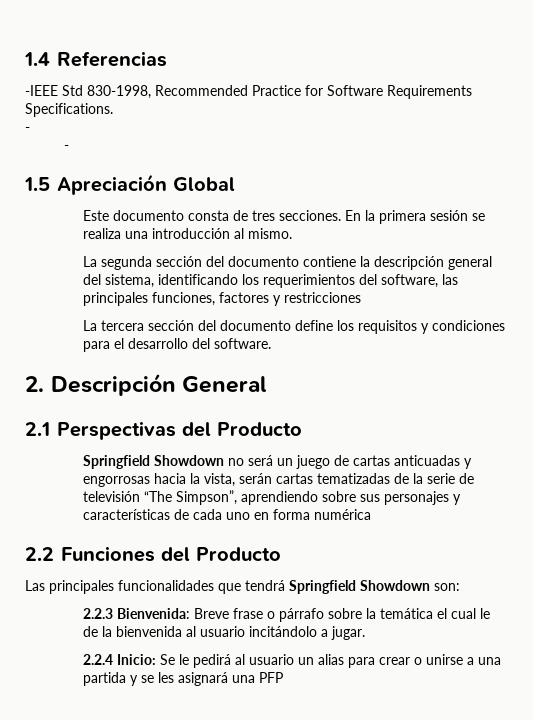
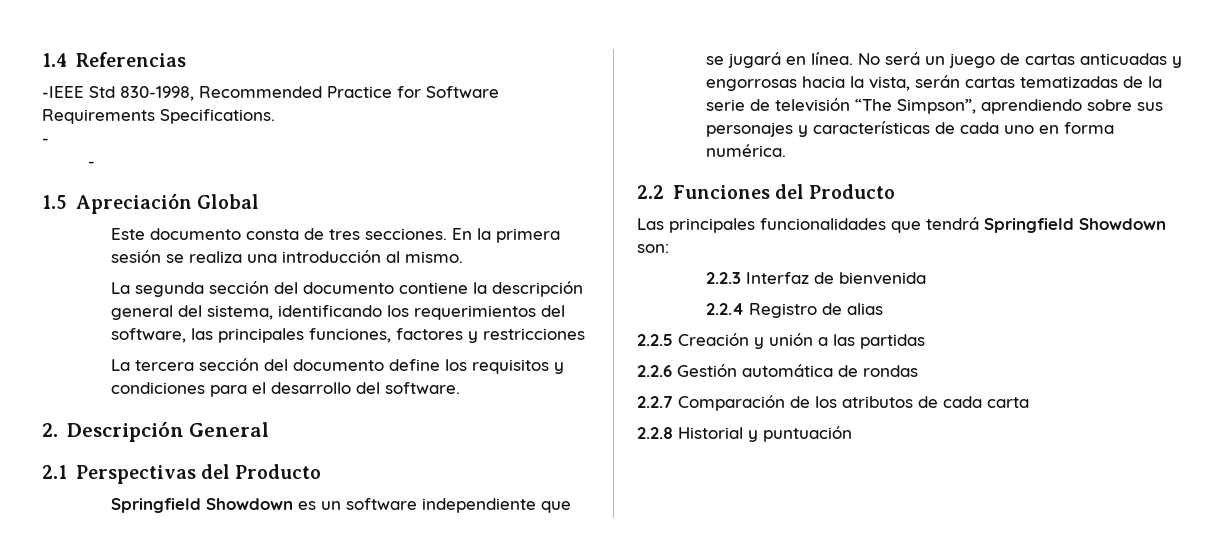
[228,458,245,466] no -> [298,498,572,513] [706,52,881,68] es un software independiente que se jugará en línea. No
[314,509,372,520] numérica -> [706,144,787,157] numérica.
[117,608,491,622] [83,626,366,640] [83,654,502,668] [83,672,284,686] Bienvenida: Breve frase o párrafo sobre la temática el cual le de la bienvenida al usuario incitándolo a jugar. // 2.2.4 Inicio: Se le pedirá al usuario un alias para crear o unirse a una partida y se les asignará una PFP -> [746,272,927,285] [706,303,884,318] [637,333,925,349] [637,364,918,377] [637,395,1029,411] [637,426,852,442] Interfaz de bienvenida // 2.2.4 Registro de alias // 2.2.5 Creación y unión a las partidas // 2.2.6 Gestión automática de rondas // 2.2.7 Comparación de los atributos de cada carta // 2.2.8 Historial y puntuación

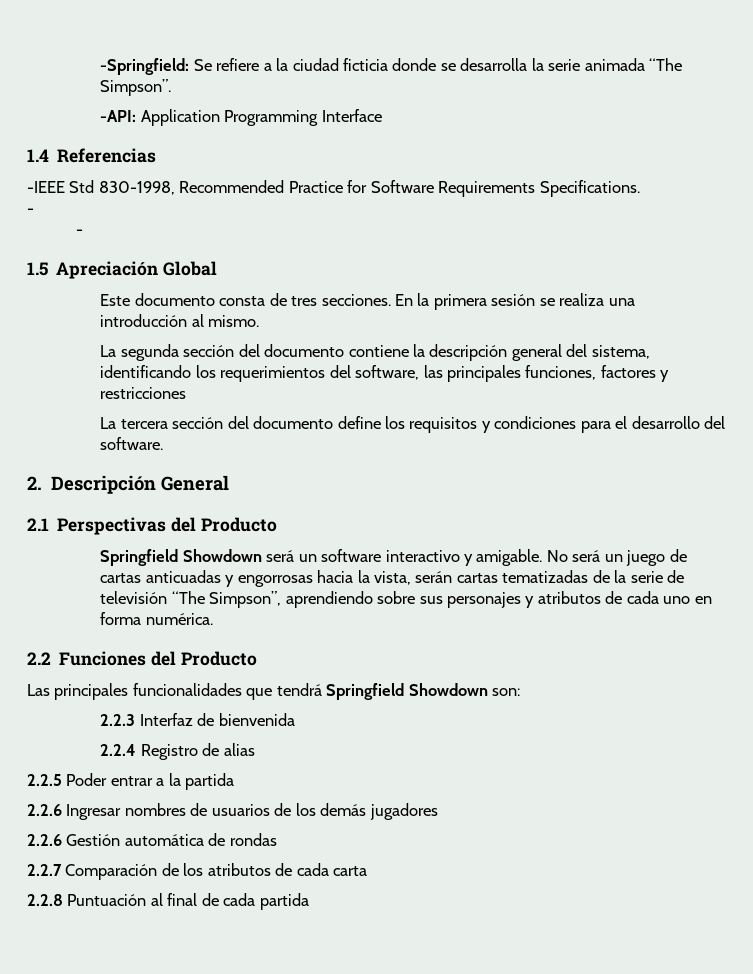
(42, 60) none -> [100,58,683,75] [100,79,172,96] [100,109,382,126] -Springfield: Se refiere a la ciudad ficticia donde se desarrolla la serie animada “The Simpson”. // -API: Application Programming Interface //
[298,501,317,510] es -> [266,550,295,562] será
[422,498,572,513] [706,52,854,68] independiente que se jugará en línea. -> [385,549,543,566] interactivo y amigable.
[813,121,931,134] características -> [537,591,601,604] atributos
[678,333,925,349] Creación y unión a las partidas -> [66,773,235,790] [27,803,438,820] Poder entrar a la partida // 2.2.6 Ingresar nombres de usuarios de los demás jugadores
[678,426,852,442] Historial y puntuación -> [67,893,309,910] Puntuación al final de cada partida

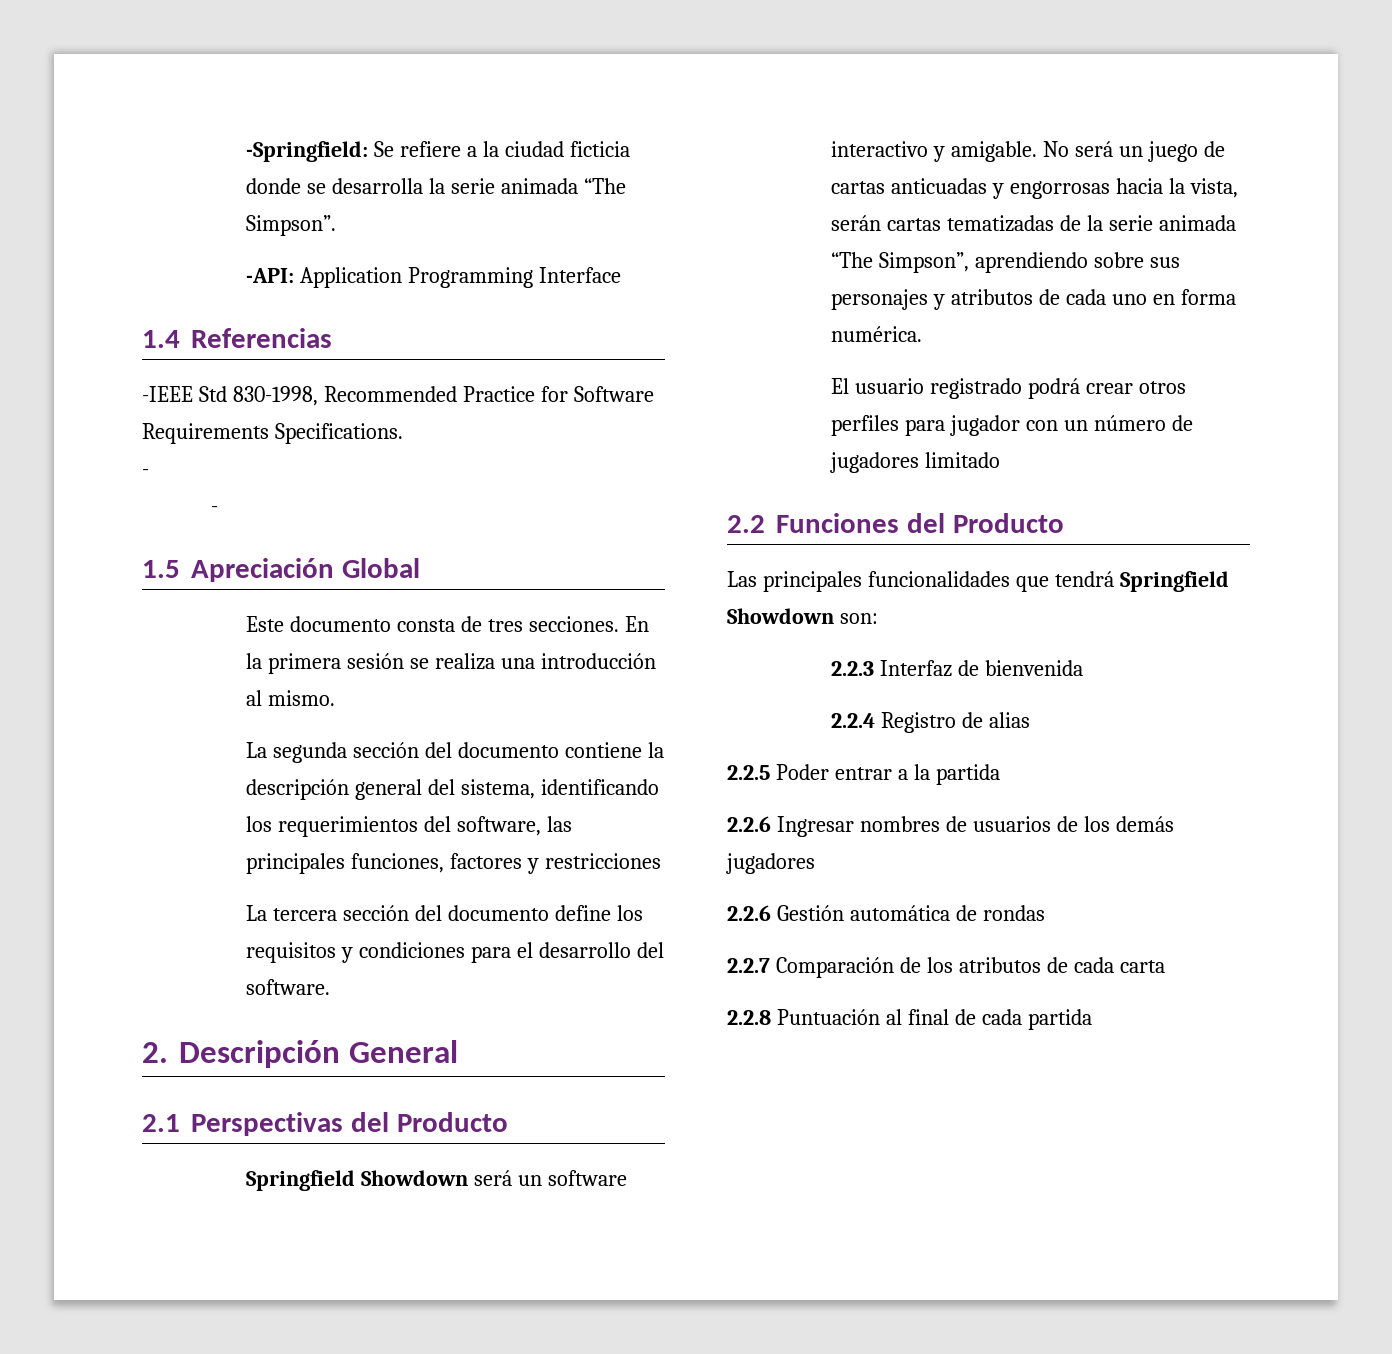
[667,570,685,583] [100,591,168,604] de televisión -> [1158,215,1236,231] animada
(213, 619) none -> [830,378,1186,399] [830,415,1193,436] [829,452,1000,473] // El usuario registrado podrá crear otros perfiles para jugador con un número de jugadores limitado

